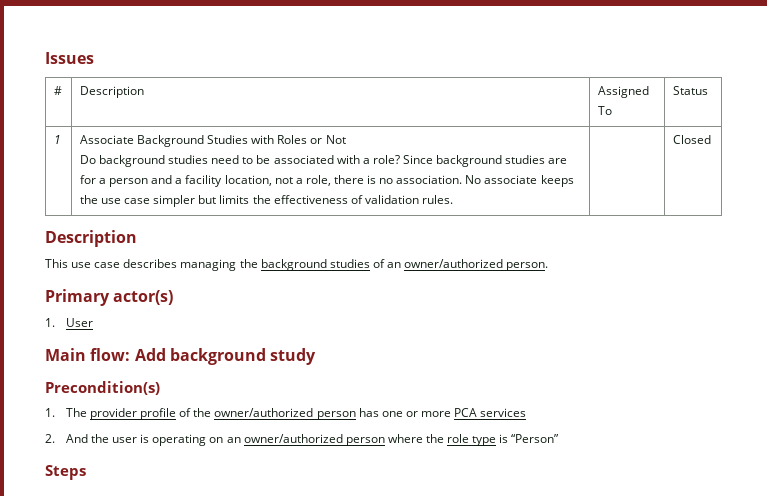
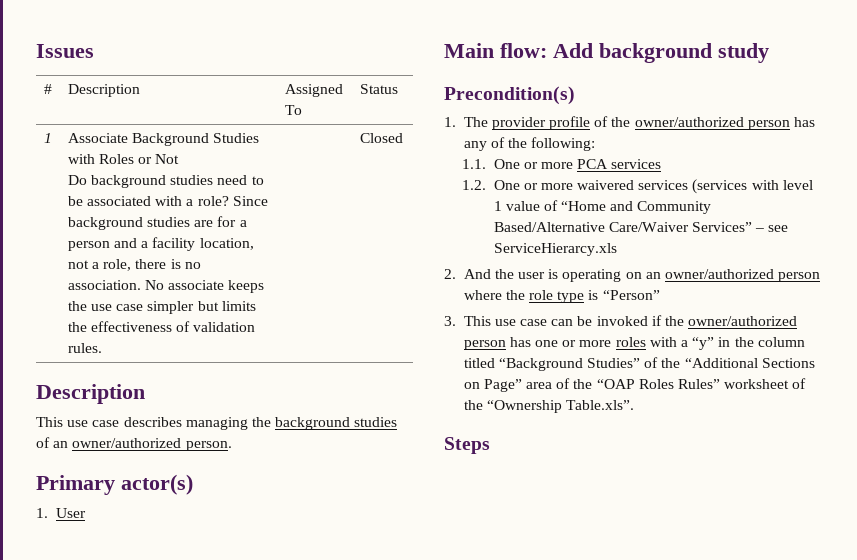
[381,408,527,417] one or more PCA services -> [463,137,596,151] [461,159,662,169] [461,179,813,194] [493,200,712,214] [493,222,789,232] [493,243,617,256] any of the following: // 1.1. One or more PCA services // 1.2. One or more waivered services (services with level 1 value of “Home and Community Based/Alternative Care/Waiver Services” – see ServiceHierarcy.xls
(560, 438) none -> [444,315,798,326] [463,337,805,350] [463,357,815,371] [463,378,807,392] [463,400,635,413] // 3. This use case can be invoked if the owner/authorized person has one or more roles with a “y” in the column titled “Background Studies” of the “Additional Sections on Page” area of the “OAP Roles Rules” worksheet of the “Ownership Table.xls”.

